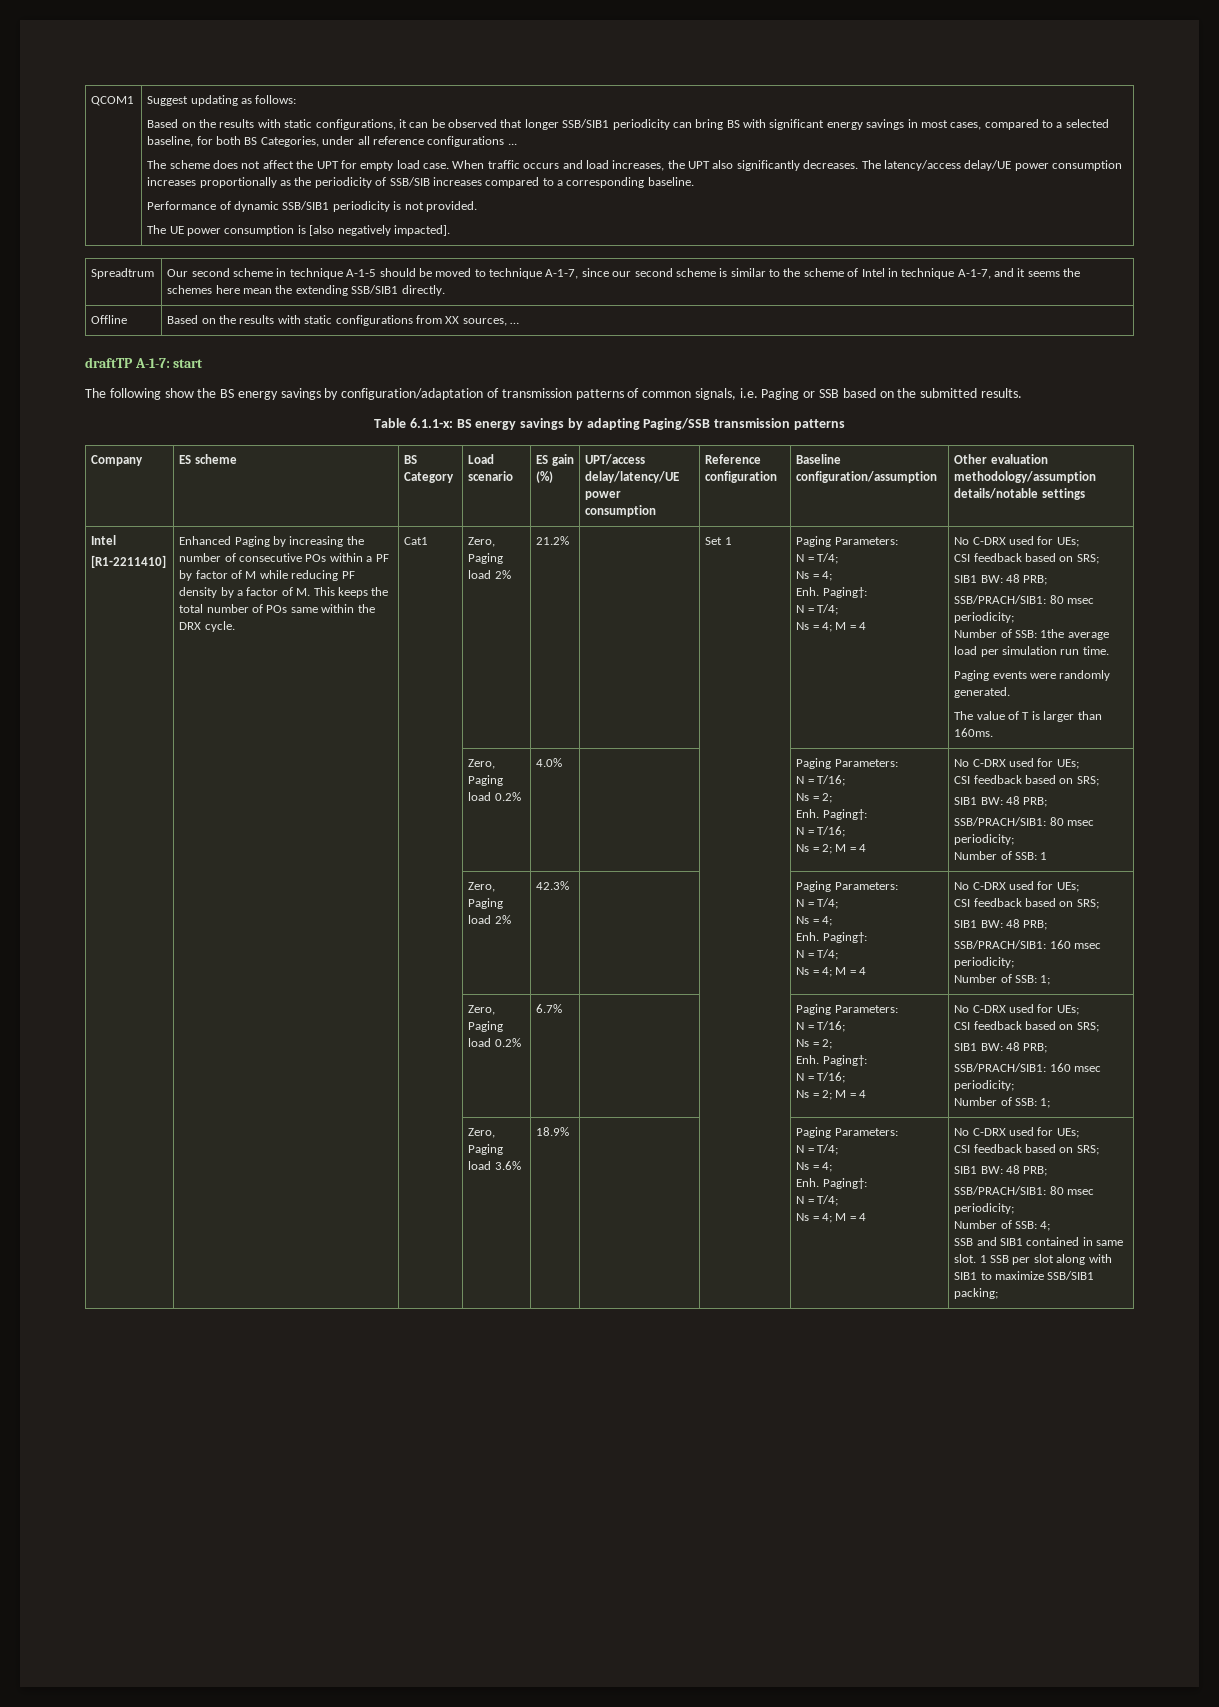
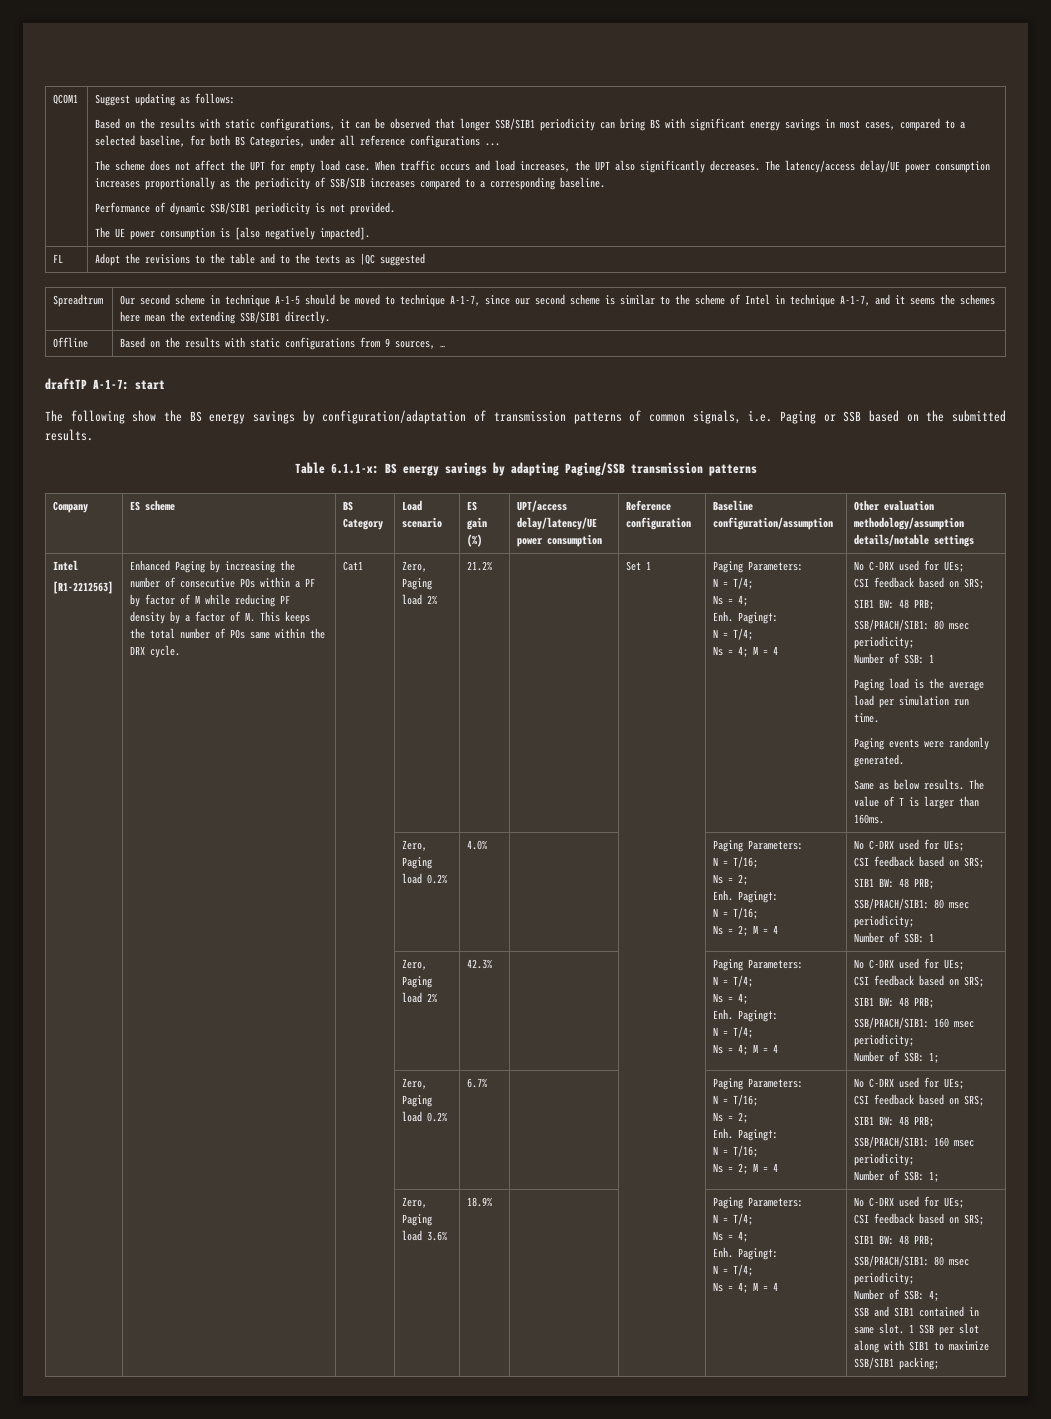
(450, 230) none -> [53,254,64,263] [95,253,426,266] // FL | Adopt the revisions to the table and to the texts as |QC suggested
[445,316,460,324] XX -> [385,338,391,347] 9
[91,555,167,568] [R1-2211410] -> [53,581,114,594] [R1-2212563]
[1040,629,1065,638] 1the -> [929,654,935,663] [854,678,945,691] 1 // Paging load is the
(1011, 692) none -> [854,779,965,790] Same as below results.

